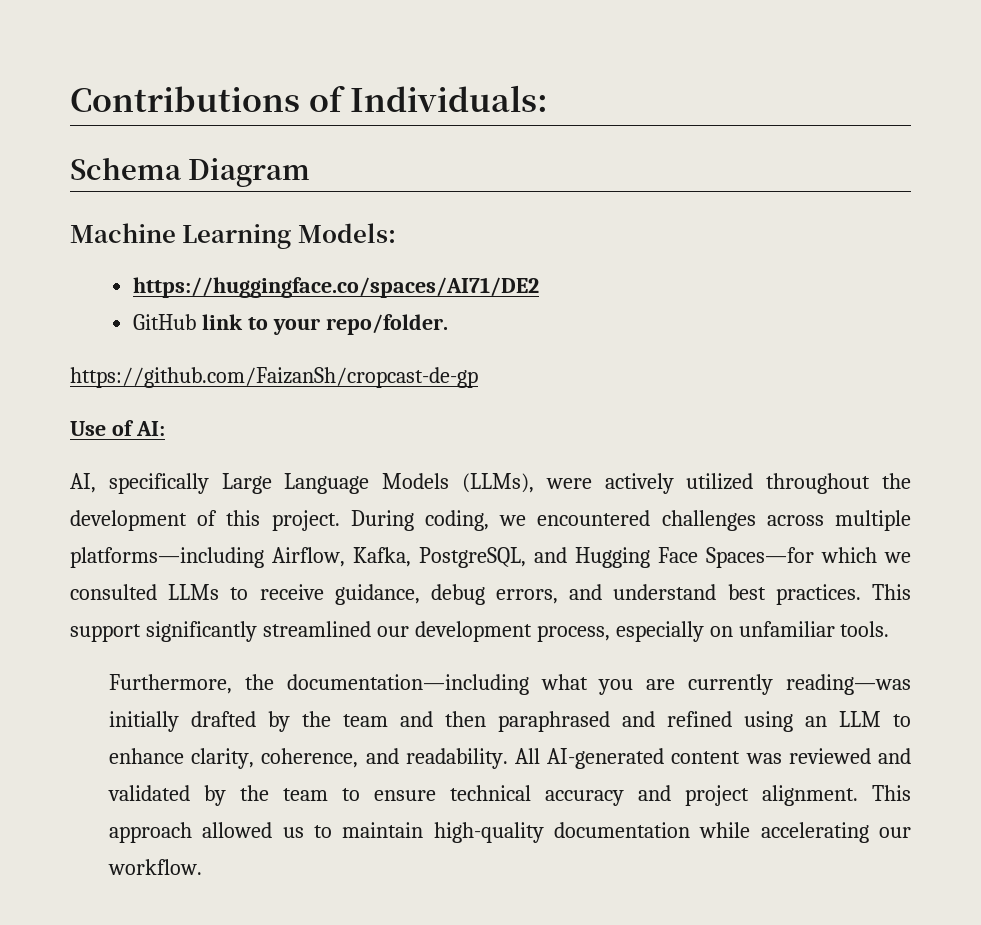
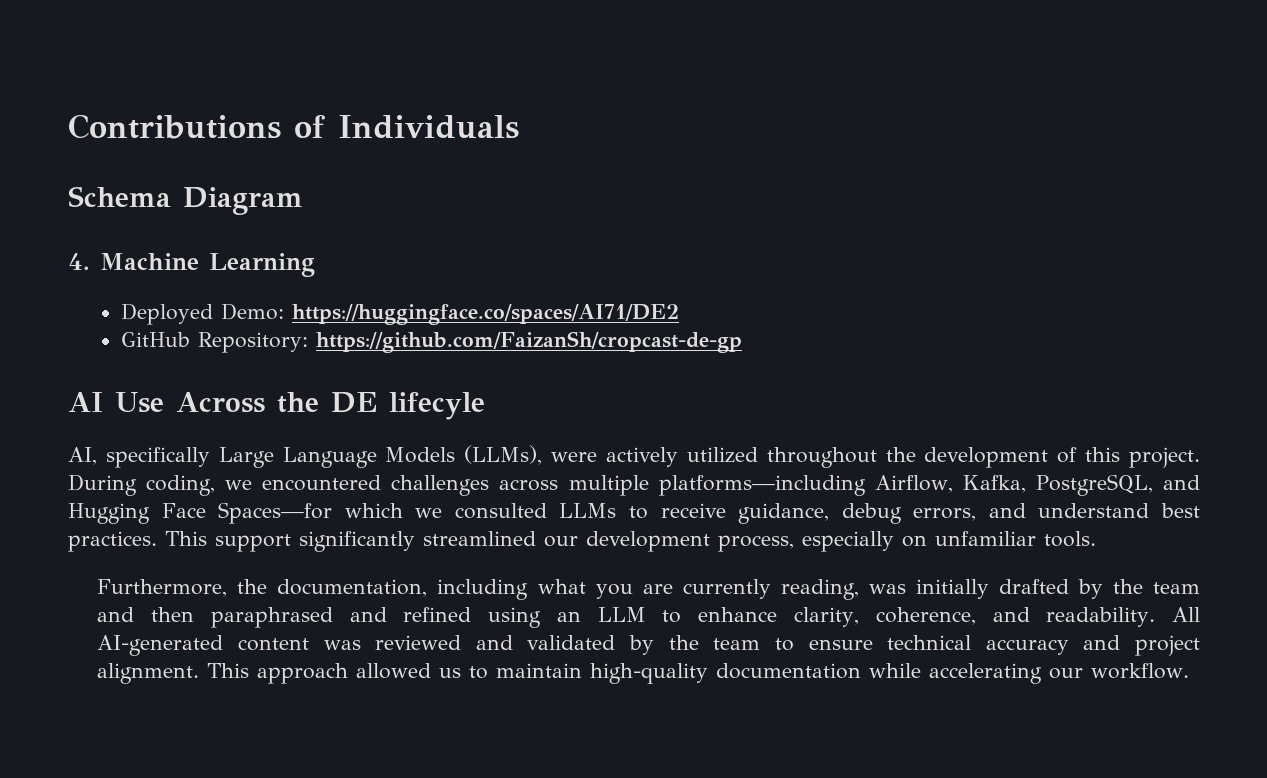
[350,85,549,112] Individuals: -> [338,115,519,139] Individuals
(311, 172) none -> [68,253,90,270] 4.
[297,223,396,243] Models: // -> [120,303,284,325] // Deployed Demo:
[202,314,448,335] [70,367,478,388] [70,420,165,436] link to your repo/folder. // https://github.com/FaizanSh/cropcast-de-gp // Use of AI: -> [197,331,742,353] [68,392,485,420] Repository: https://github.com/FaizanSh/cropcast-de-gp // AI Use Across the DE lifecyle
[286,674,529,695] documentation—including -> [277,579,529,600] documentation, including
[786,674,912,695] reading—was -> [780,579,906,600] reading, was

